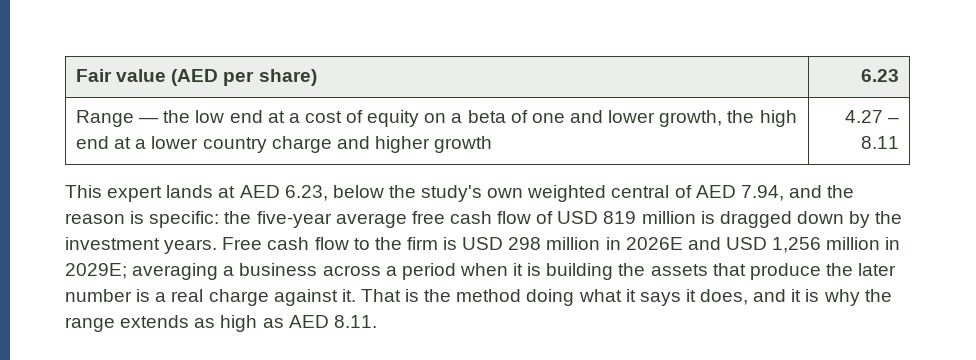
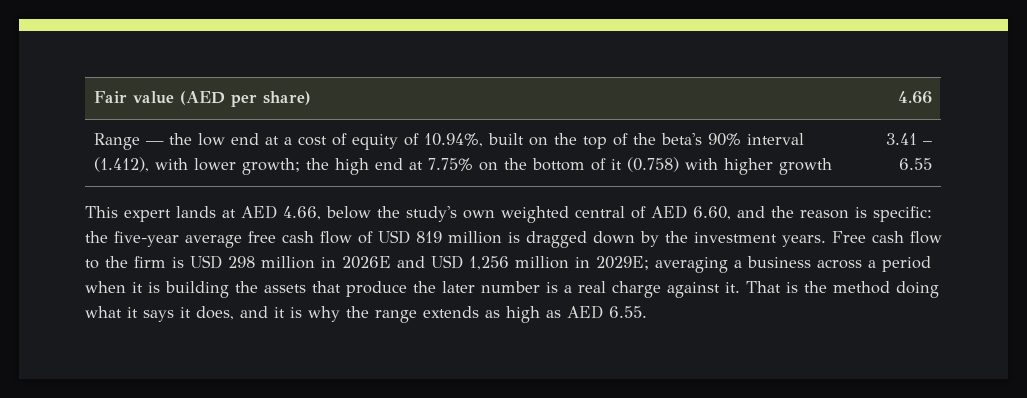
[860,69,899,82] 6.23 -> [898,91,933,104] 4.66
[424,110,797,127] [76,136,370,153] on a beta of one and lower growth, the high end at a lower country charge and -> [403,133,804,149] [93,157,718,175] of 10.94%, built on the top of the beta's 90% interval (1.412), with lower growth; the high end at 7.75% on the bottom of it (0.758) with
[844,110,899,123] [860,136,899,149] 4.27 – 8.11 -> [886,133,933,145] [899,158,933,170] 3.41 – 6.55
[284,185,328,201] 6.23, -> [283,206,321,220] 4.66,
[740,185,784,201] 7.94, -> [693,206,731,220] 6.60,
[333,315,377,328] 8.11. -> [609,306,647,318] 6.55.

